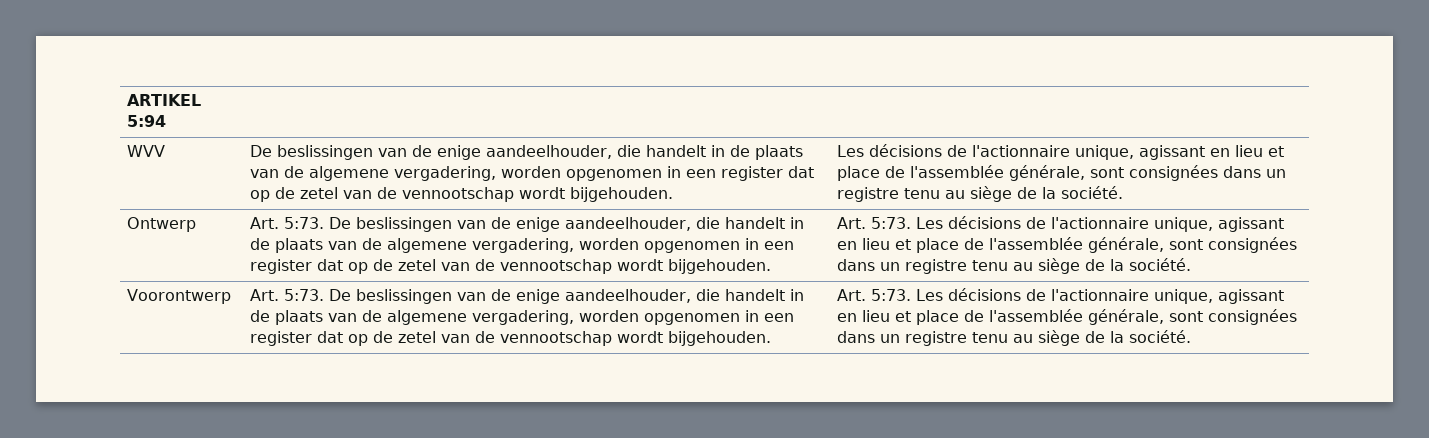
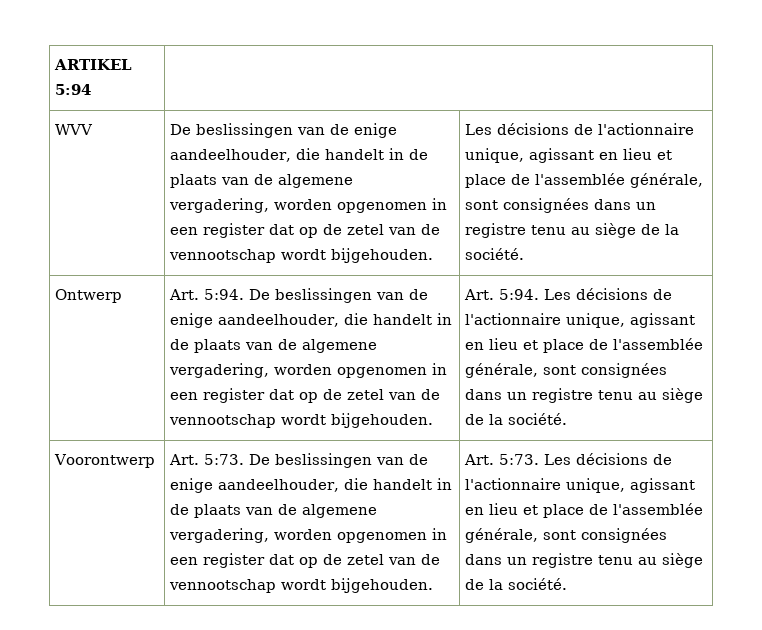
[284,217,325,229] 5:73. -> [204,289,245,300] 5:94.
[871,217,912,229] 5:73. -> [499,289,540,300] 5:94.

